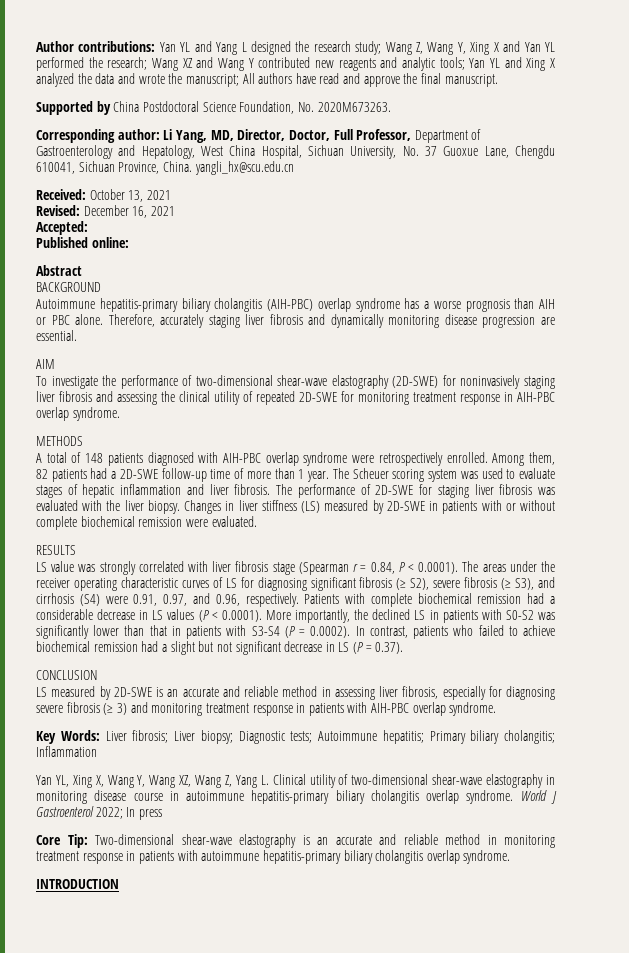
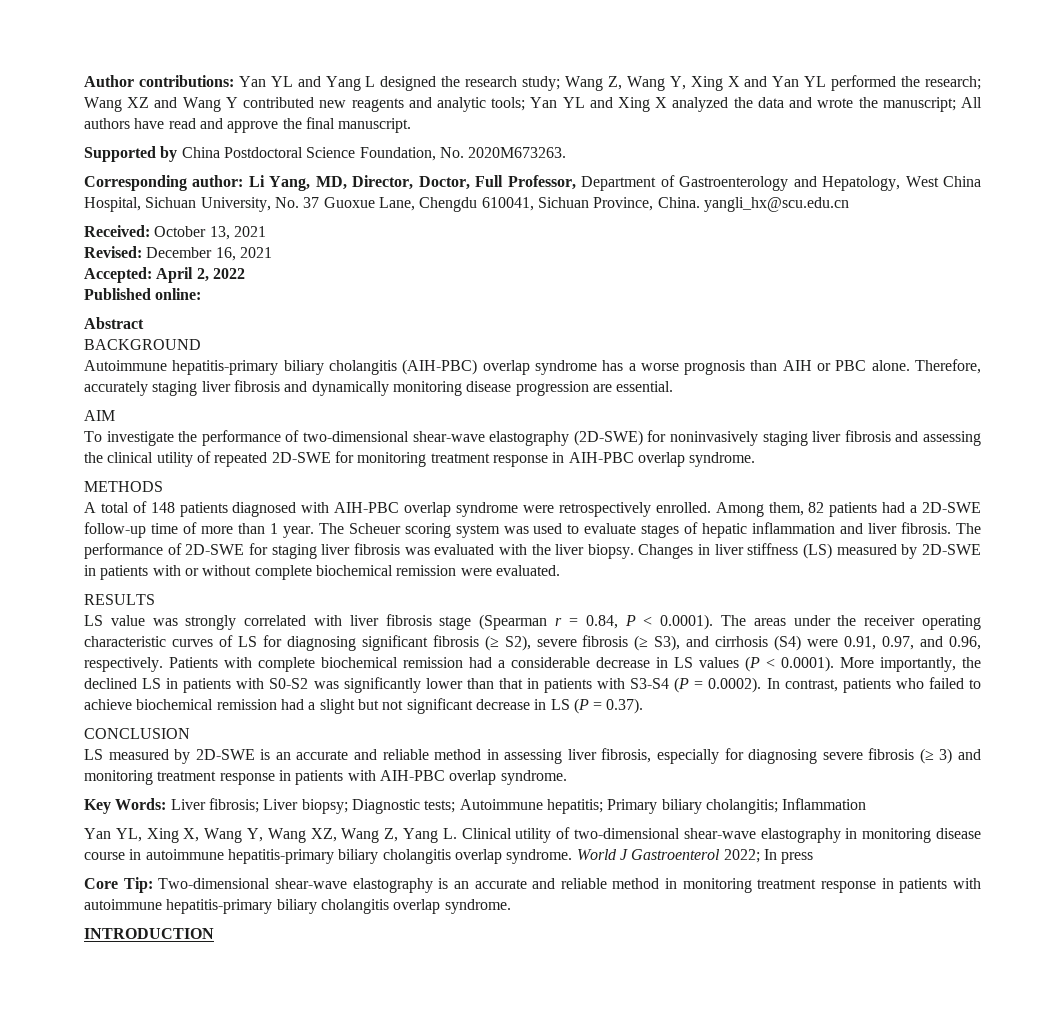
(88, 228) none -> [156,267,245,283] April 2, 2022

